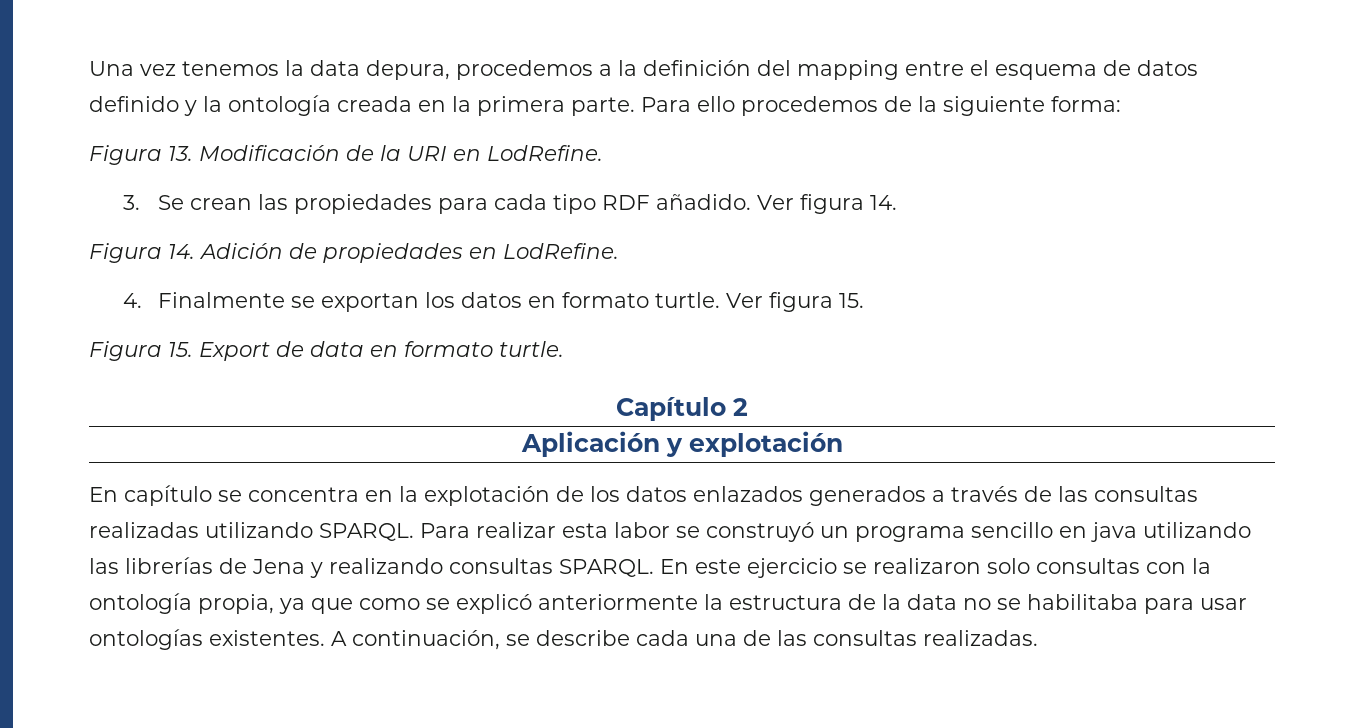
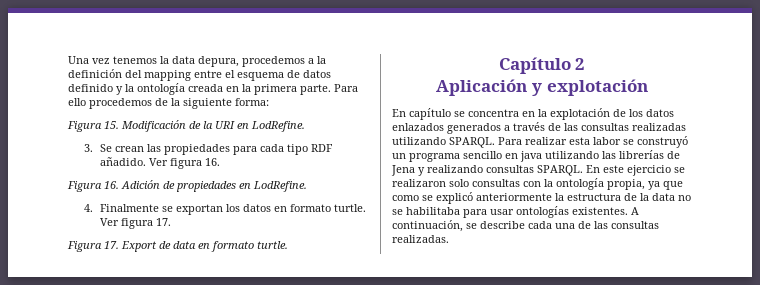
[168,146,193,161] 13. -> [104,121,119,129] 15.
[869,195,897,210] [89,243,195,263] 14. // Figura 14. -> [204,158,220,166] [67,181,119,192] 16. // Figura 16.
[838,293,864,308] [89,341,193,361] 15. // Figura 15. -> [155,218,171,226] [67,241,119,252] 17. // Figura 17.

